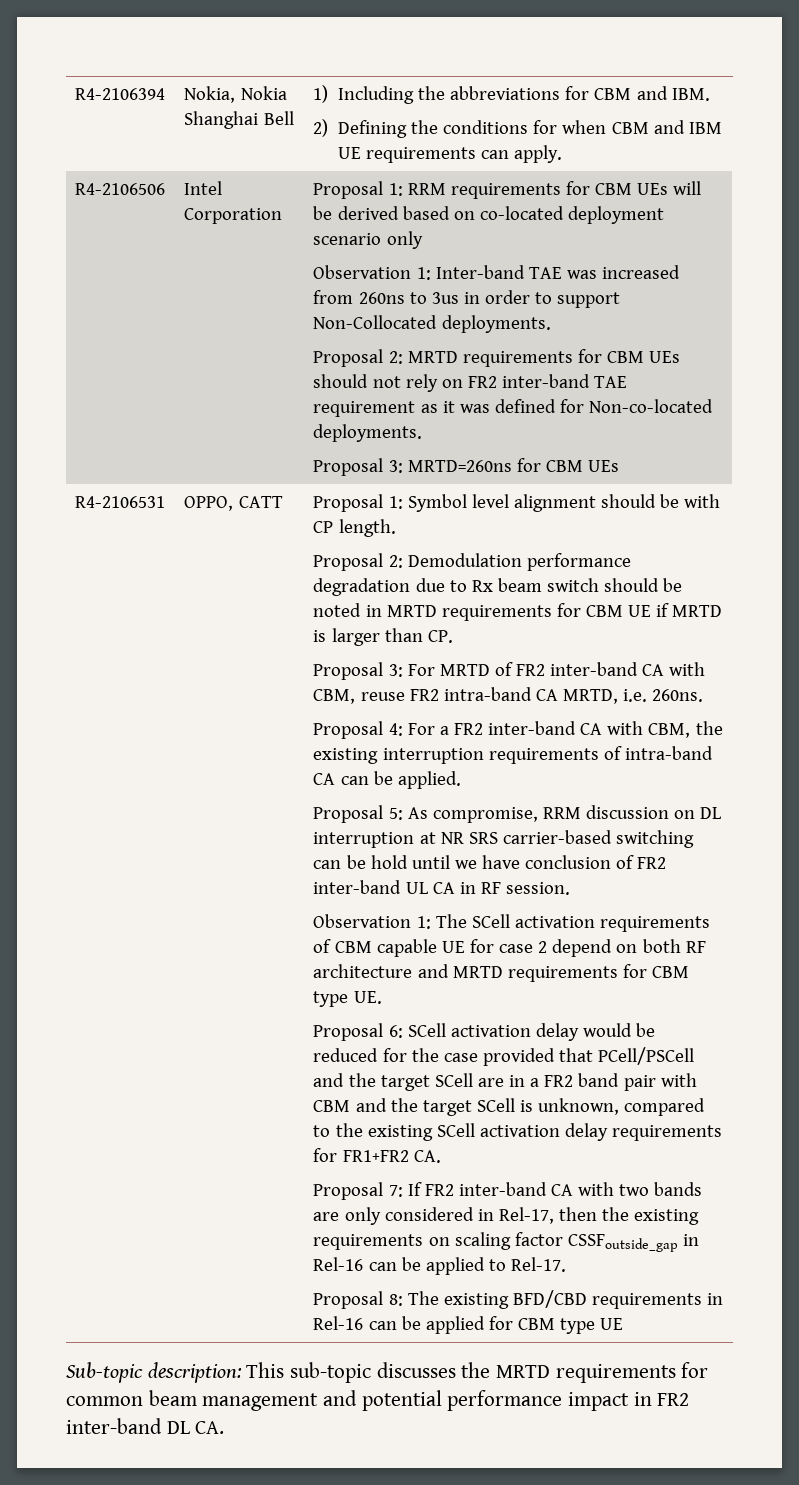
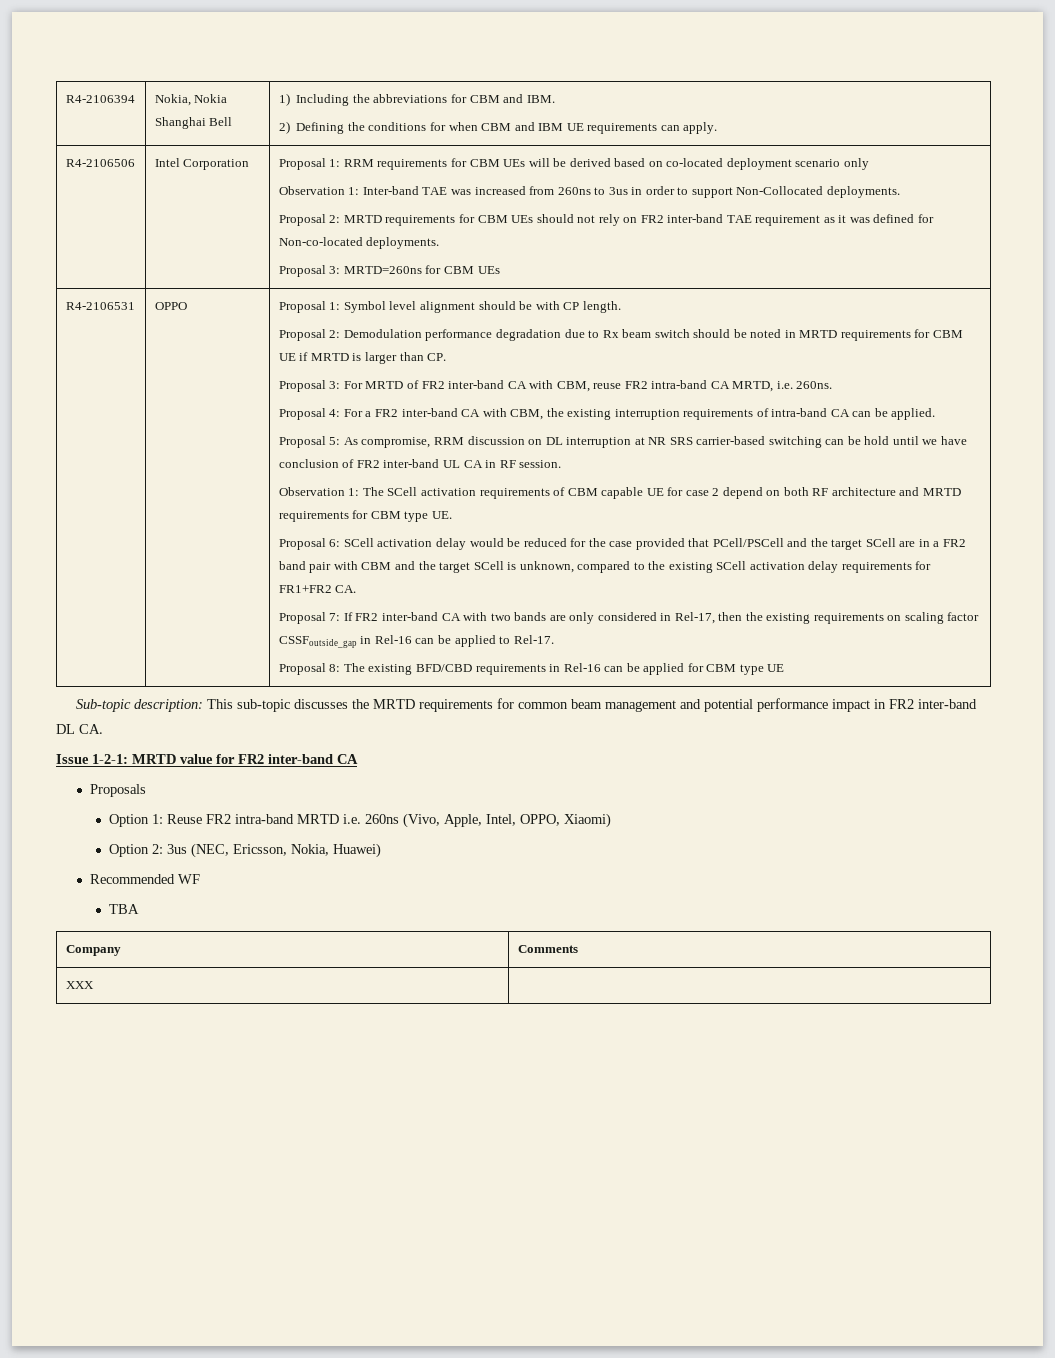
[184,496,283,511] OPPO, CATT -> [154,302,187,310] OPPO
(225, 1427) none -> [56,754,358,764] [90,784,147,797] [108,813,611,828] [108,843,381,858] [90,874,201,884] [108,904,139,914] [65,945,121,956] [517,945,578,953] [65,981,94,989] // Issue 1-2-1: MRTD value for FR2 inter-band CA // Proposals // Option 1: Reuse FR2 intra-band MRTD i.e. 260ns (Vivo, Apple, Intel, OPPO, Xiaomi) // Option 2: 3us (NEC, Ericsson, Nokia, Huawei) // Recommended WF // TBA // Company | Comments // XXX |

